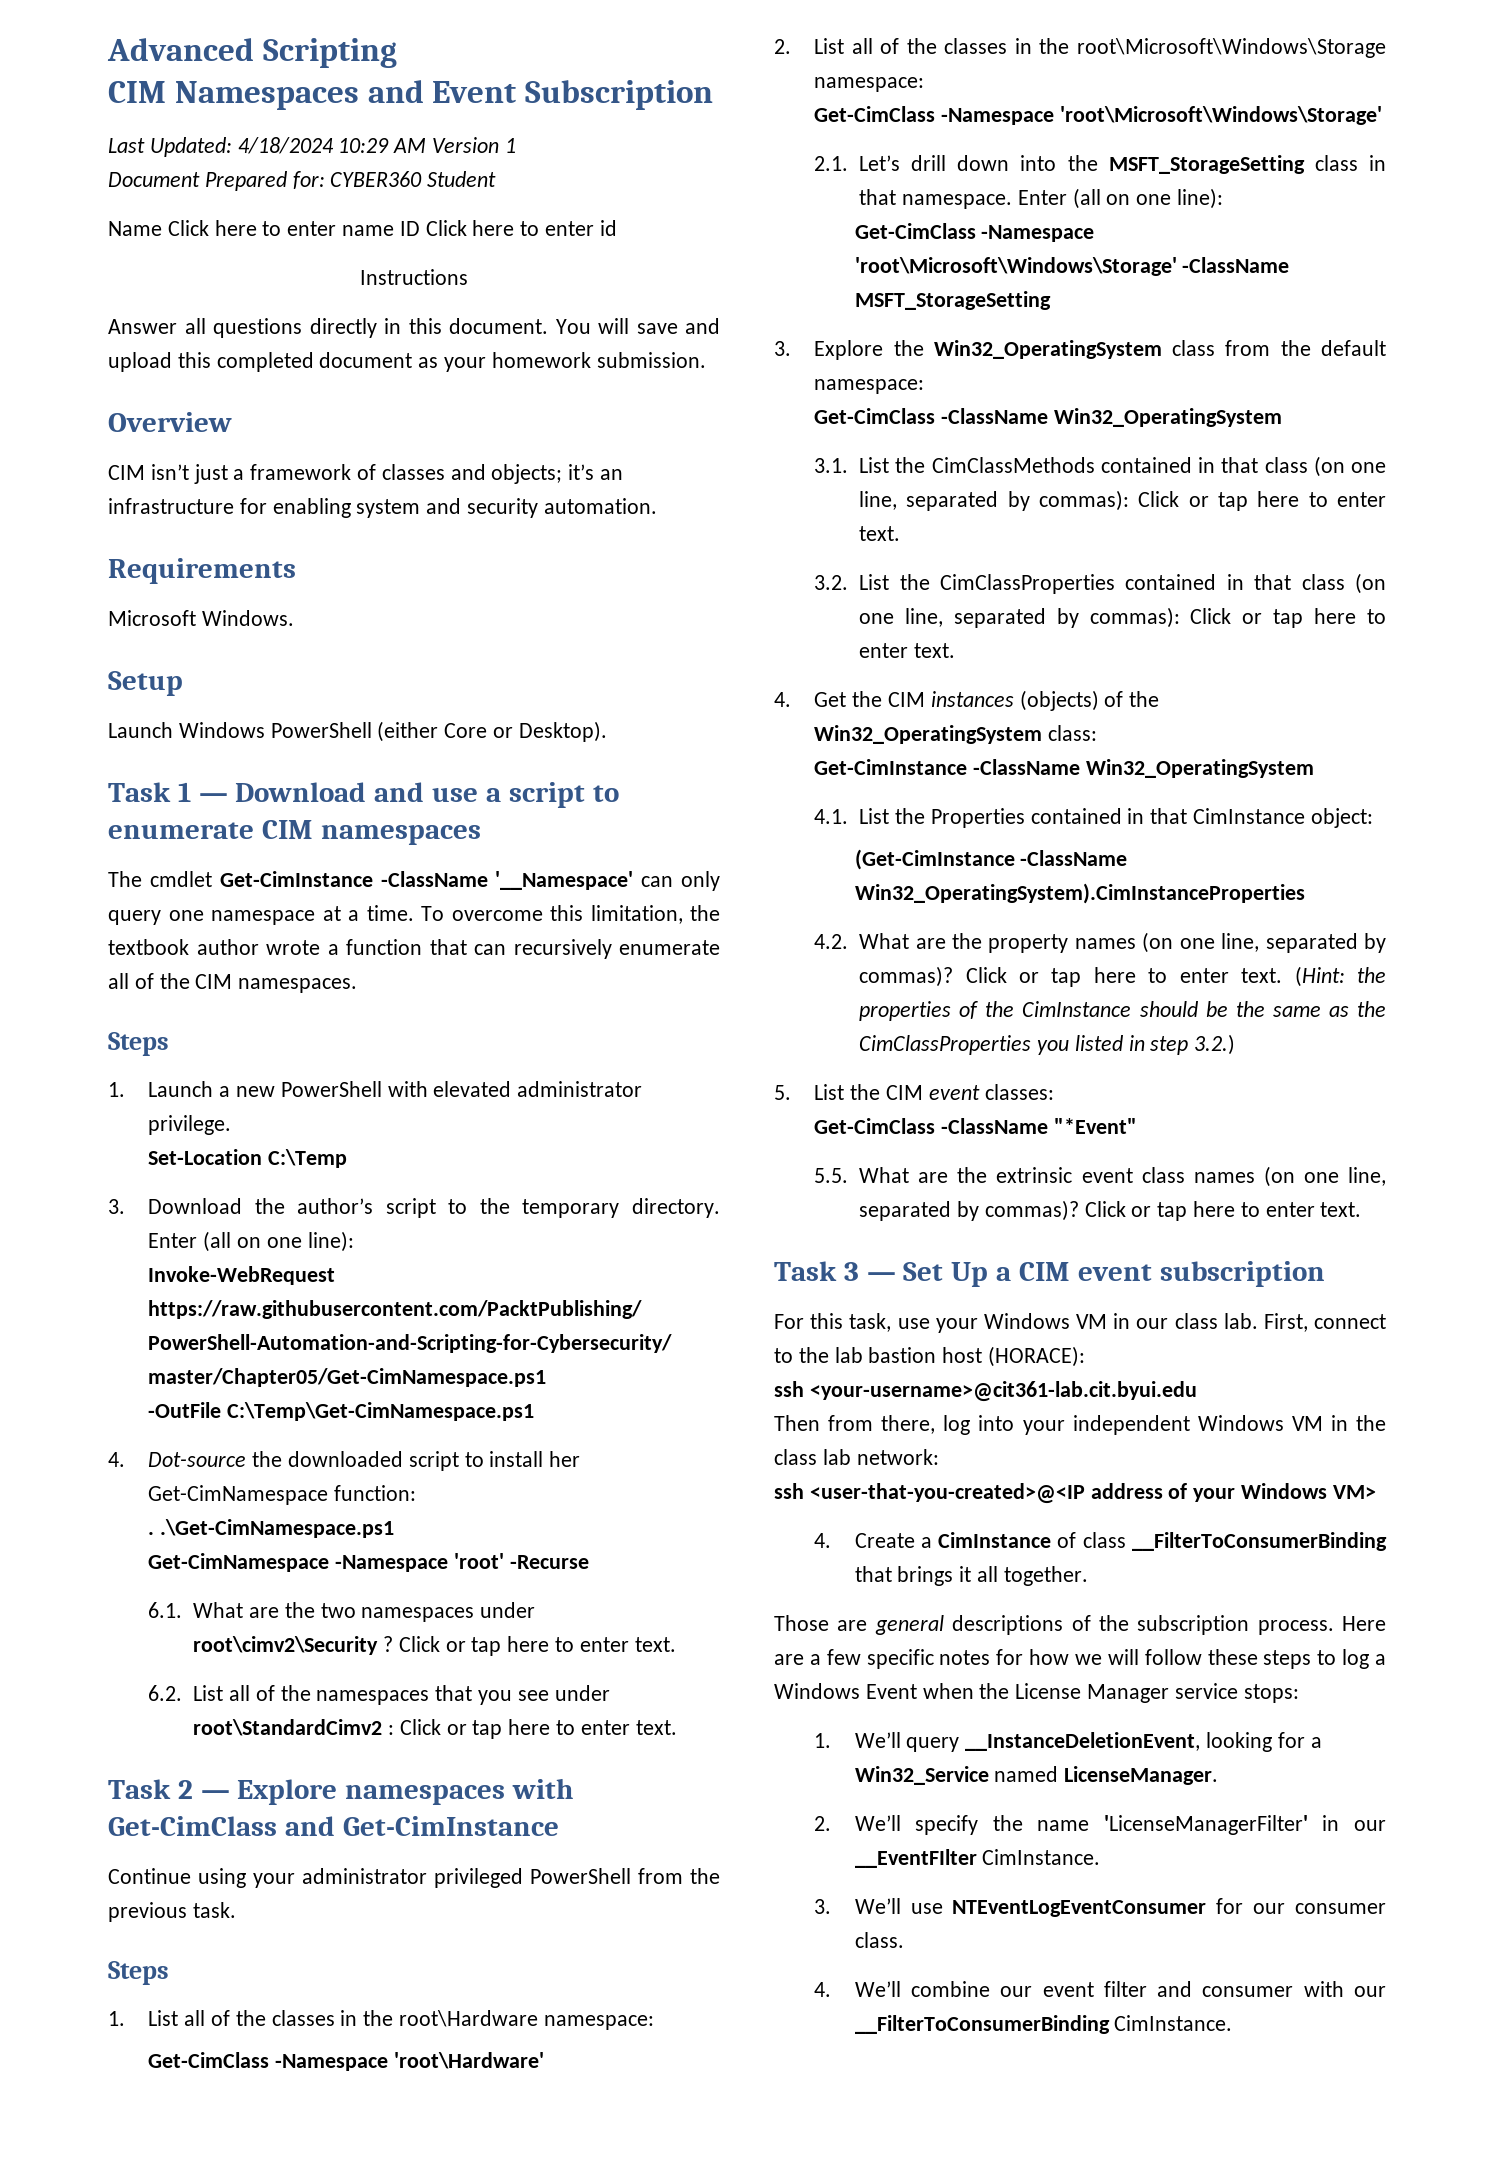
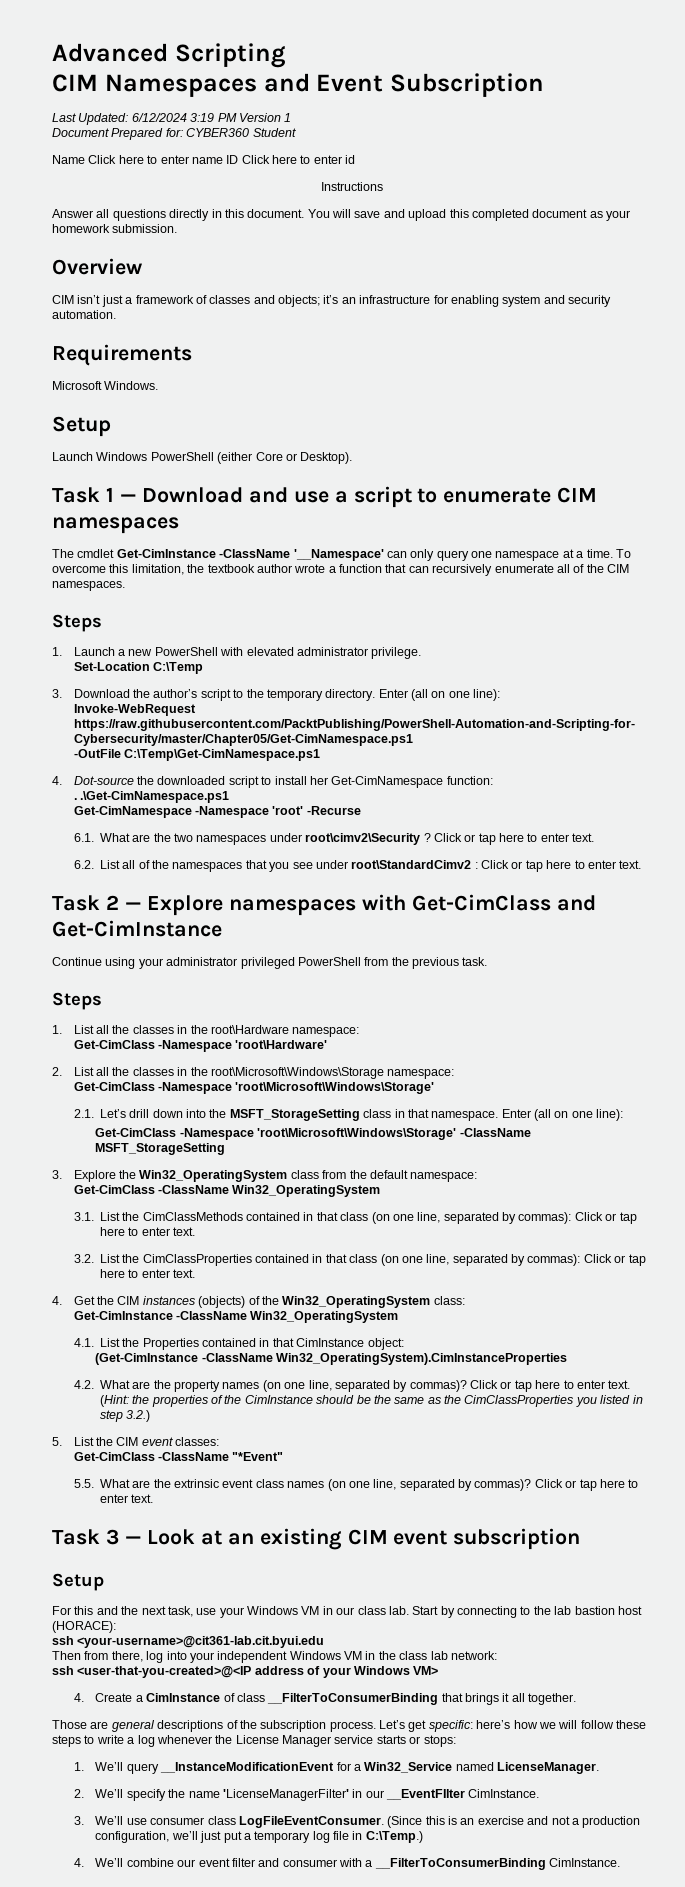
[237,137,427,154] 4/18/2024 10:29 AM -> [131,113,237,122] 6/12/2024 3:19 PM
[210,2010,230,2026] of -> (110, 1029) none
[880,38,900,54] of -> (110, 1071) none
[903,1262,1012,1287] Set Up a -> [147,1528,342,1550] Look at an existing
(1325, 1274) none -> [52,1573,104,1591] // Setup
(844, 1321) none -> [96,1606,166,1615] and the next
[1263,1313,1386,1332] First, connect -> [412,1606,517,1618] Start by connecting
[1342,1616,1386,1631] [774,1649,1024,1669] Here are a few specific notes for -> [379,1720,511,1732] Let’s get specific: here’s
[1342,1649,1386,1669] [774,1683,974,1699] log a Windows Event when -> [96,1735,212,1747] write a log whenever
(1238, 1691) none -> [376,1735,421,1744] starts or
[965,1732,1273,1752] __InstanceDeletionEvent, looking -> [160,1762,335,1773] __InstanceModificationEvent
[952,1898,1386,1917] [854,1932,904,1948] NTEventLogEventConsumer for our consumer class. -> [150,1816,641,1828] [95,1831,423,1843] consumer class LogFileEventConsumer. (Since this is an exercise and not a production configuration, we’ll just put a temporary log file in C:\Temp.)
[1354,1986,1386,1997] our -> [365,1860,373,1867] a

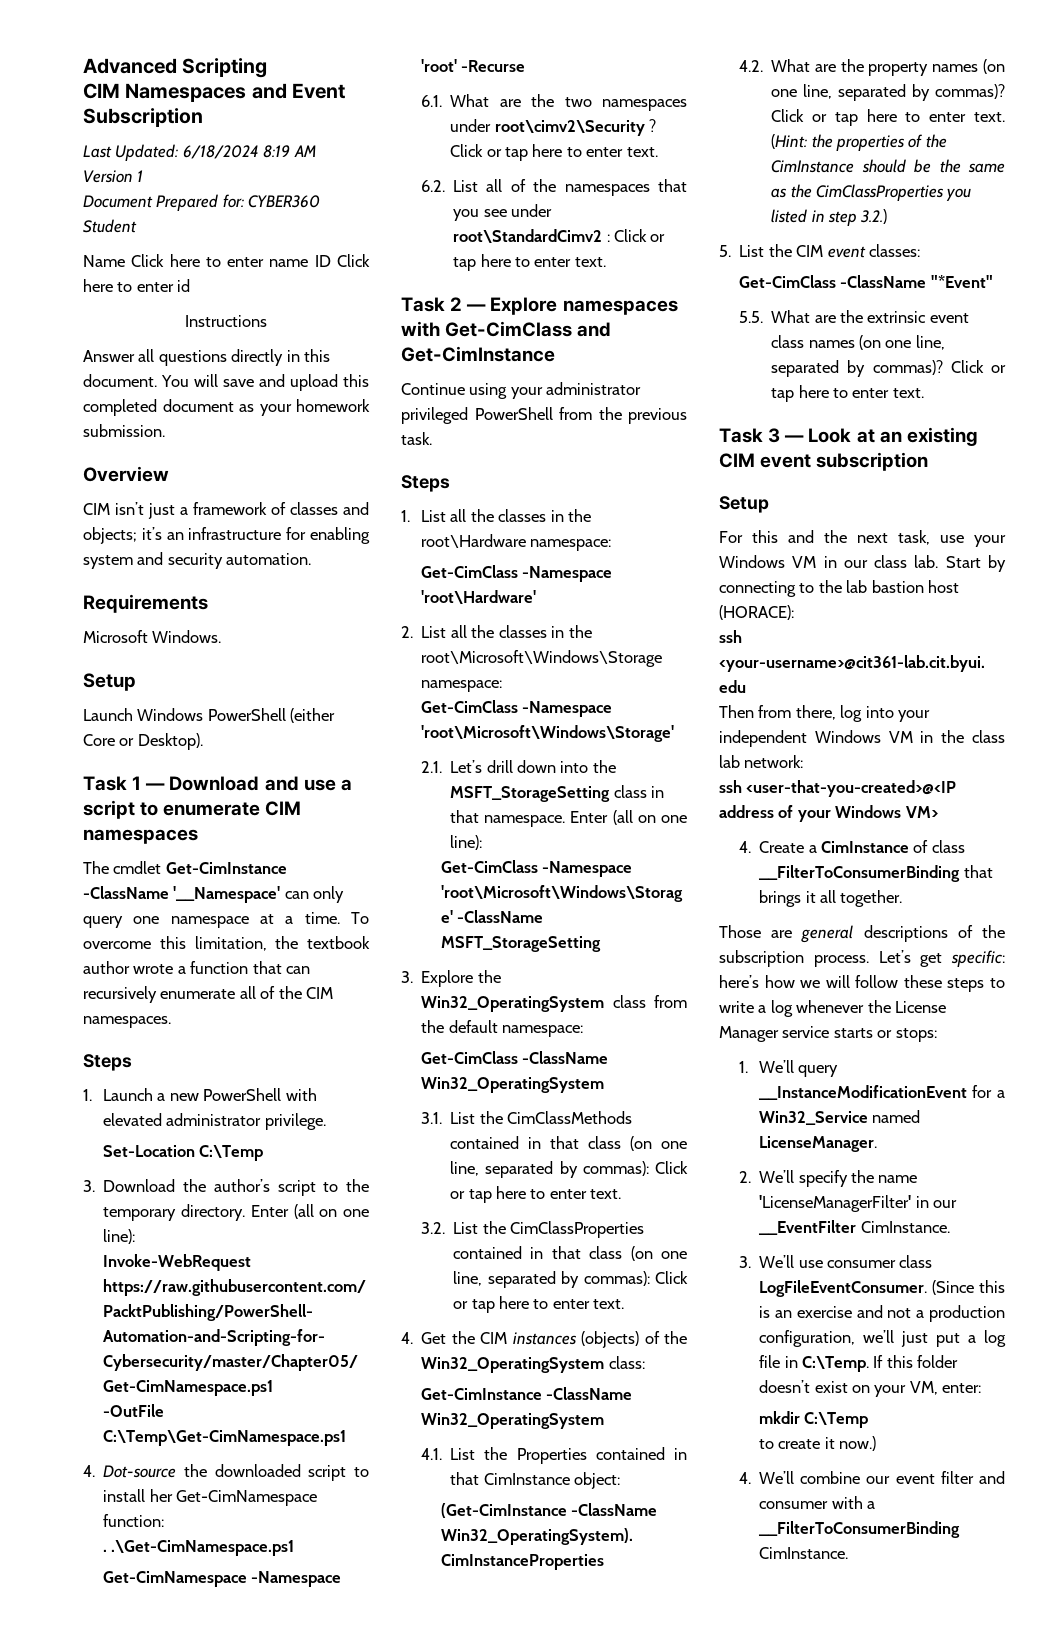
[131,113,237,122] 6/12/2024 3:19 PM -> [182,145,316,159] 6/18/2024 8:19 AM
[386,1789,466,1800] __EventFIlter -> [758,1220,857,1235] __EventFilter
[254,1831,311,1843] temporary -> (977, 1339) none
[365,1831,423,1843] C:\Temp.) -> [801,1355,959,1372] [759,1380,982,1397] [758,1411,869,1428] [758,1436,877,1451] C:\Temp. If this folder doesn’t exist on your VM, enter: // mkdir C:\Temp // to create it now.)

